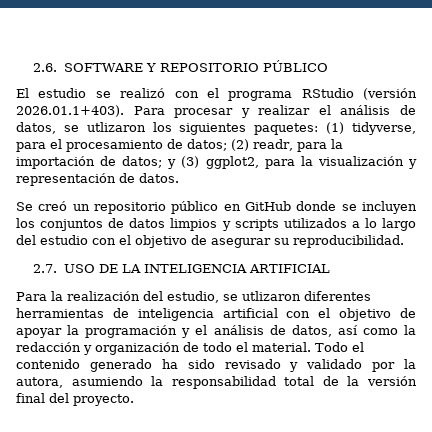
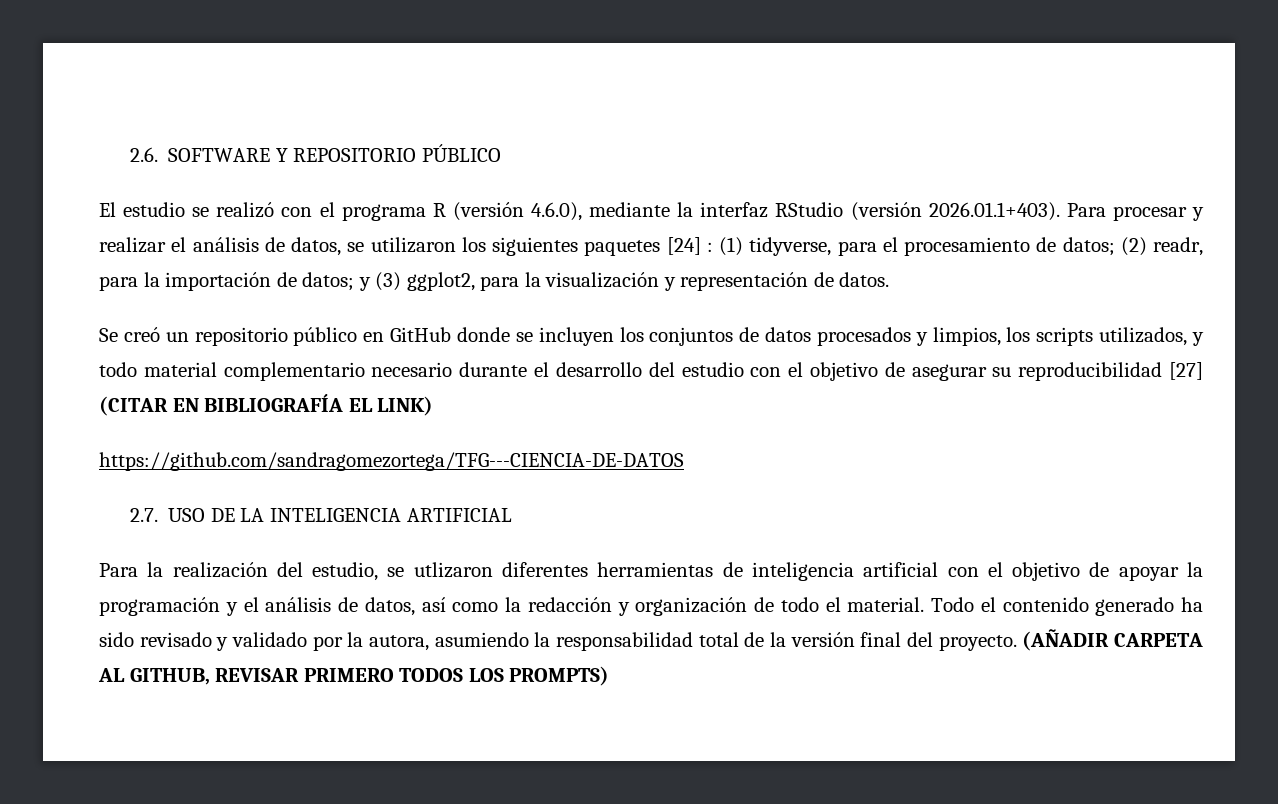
(293, 96) none -> [432,202,769,221] R (versión 4.6.0), mediante la interfaz
[86,122,146,132] utlizaron -> [370,237,456,253] utilizaron
[254,123,319,135] paquetes: -> [584,237,713,256] paquetes [24] :
[170,218,417,231] limpios y scripts utilizados a lo largo -> [816,327,1205,346] [99,362,642,381] procesados y limpios, los scripts utilizados, y todo material complementario necesario durante el desarrollo
[293,235,404,248] reproducibilidad. -> [1018,362,1203,381] [99,394,434,416] [99,452,684,471] reproducibilidad [27] (CITAR EN BIBLIOGRAFÍA EL LINK) // https://github.com/sandragomezortega/TFG---CIENCIA-DE-DATOS
(134, 400) none -> [1022,629,1203,651] [98,666,610,686] (AÑADIR CARPETA AL GITHUB, REVISAR PRIMERO TODOS LOS PROMPTS)

